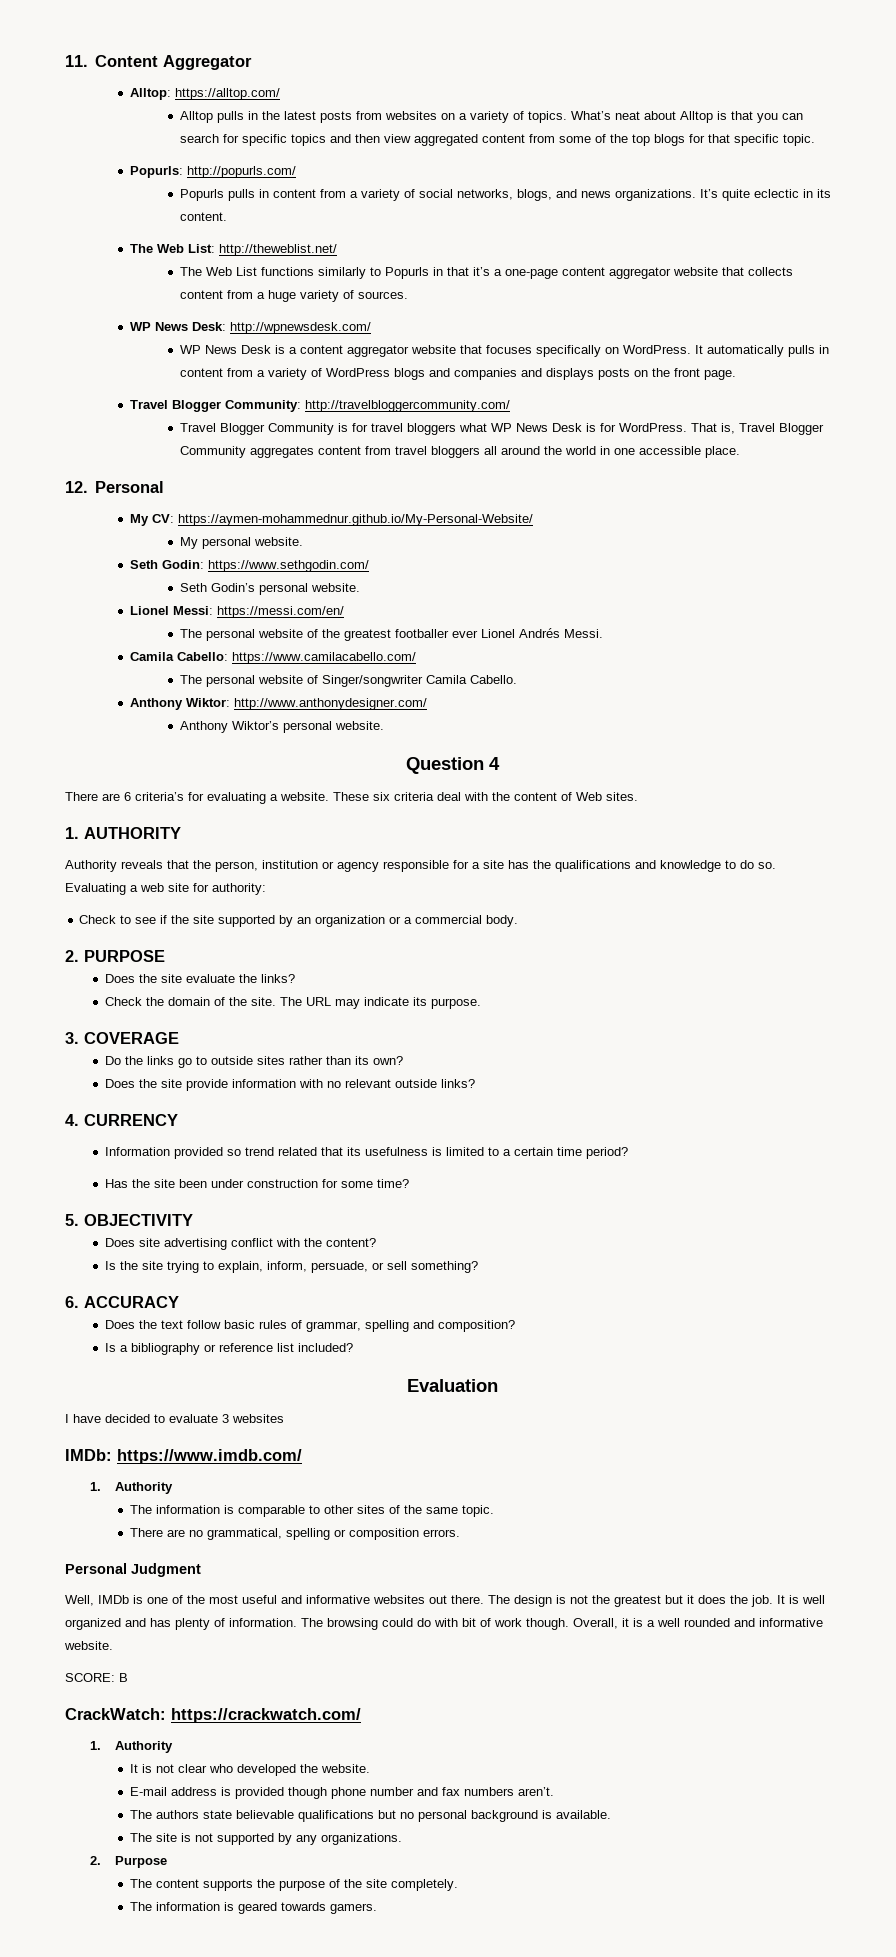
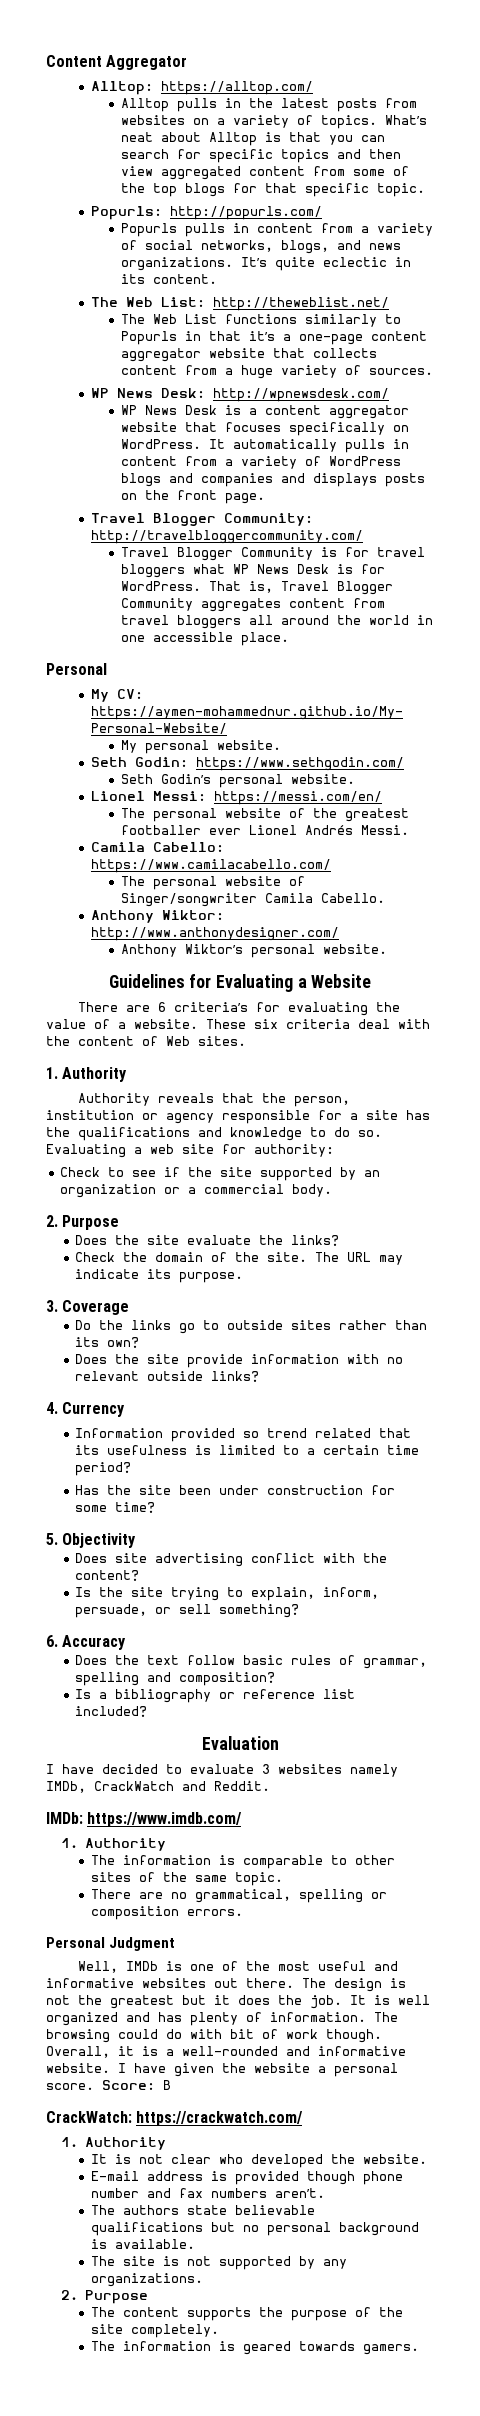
[65,55,88,67] 11. -> (46, 61) none
[65,481,88,493] 12. -> (289, 639) none
[405,757,500,774] Question 4 -> [108,974,372,992] Guidelines for Evaluating a Website
(266, 798) none -> [375,1002,400,1012] [46,1019,110,1029] the value of
[84,827,181,839] AUTHORITY -> [62,1067,128,1082] Authority
[84,950,165,962] PURPOSE -> [62,1215,120,1230] Purpose
[84,1032,179,1044] COVERAGE -> [62,1300,130,1315] Coverage
[84,1114,178,1126] CURRENCY -> [62,1402,126,1417] Currency
[84,1214,193,1226] OBJECTIVITY -> [62,1533,137,1548] Objectivity
[84,1296,179,1308] ACCURACY -> [62,1635,127,1650] Accuracy
(284, 1418) none -> [350,1764,398,1777] [46,1781,270,1793] namely IMDb, CrackWatch and Reddit.
[657,1618,730,1627] well rounded -> [182,2046,278,2056] well-rounded
[65,1673,115,1682] // SCORE: -> [118,2063,398,2077] [46,2080,155,2090] I have given the website a personal score. Score:

